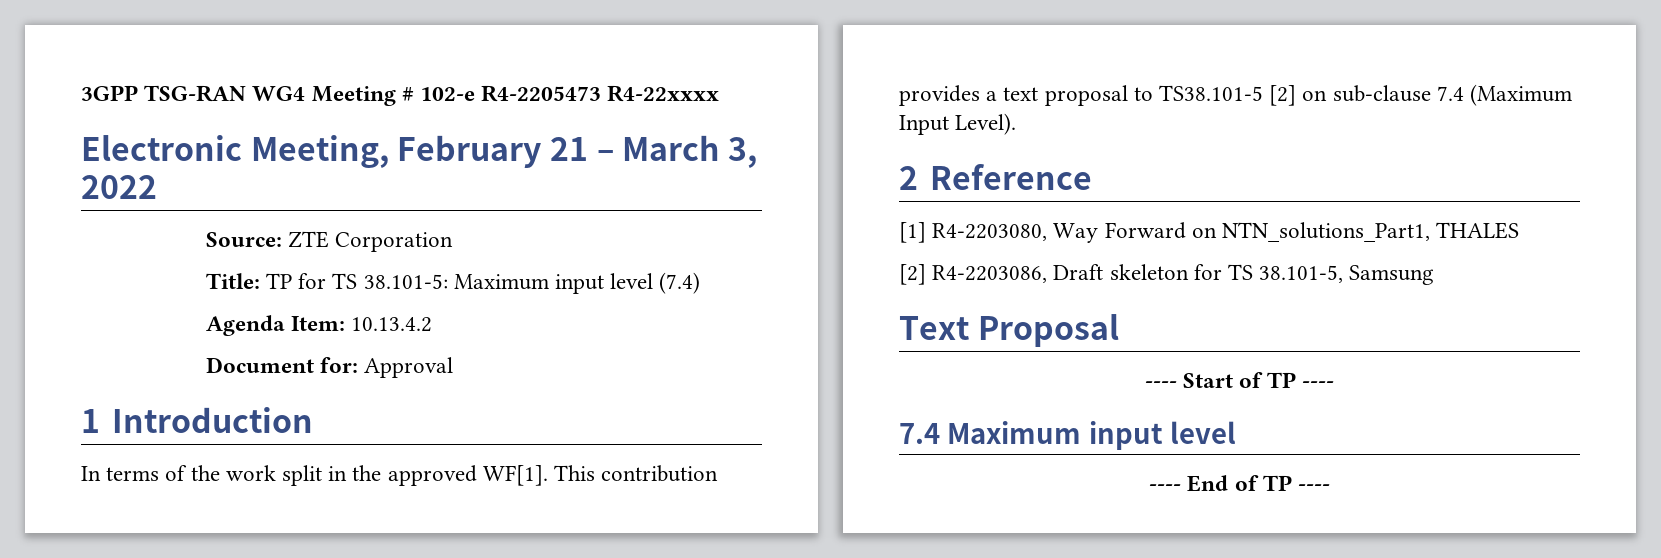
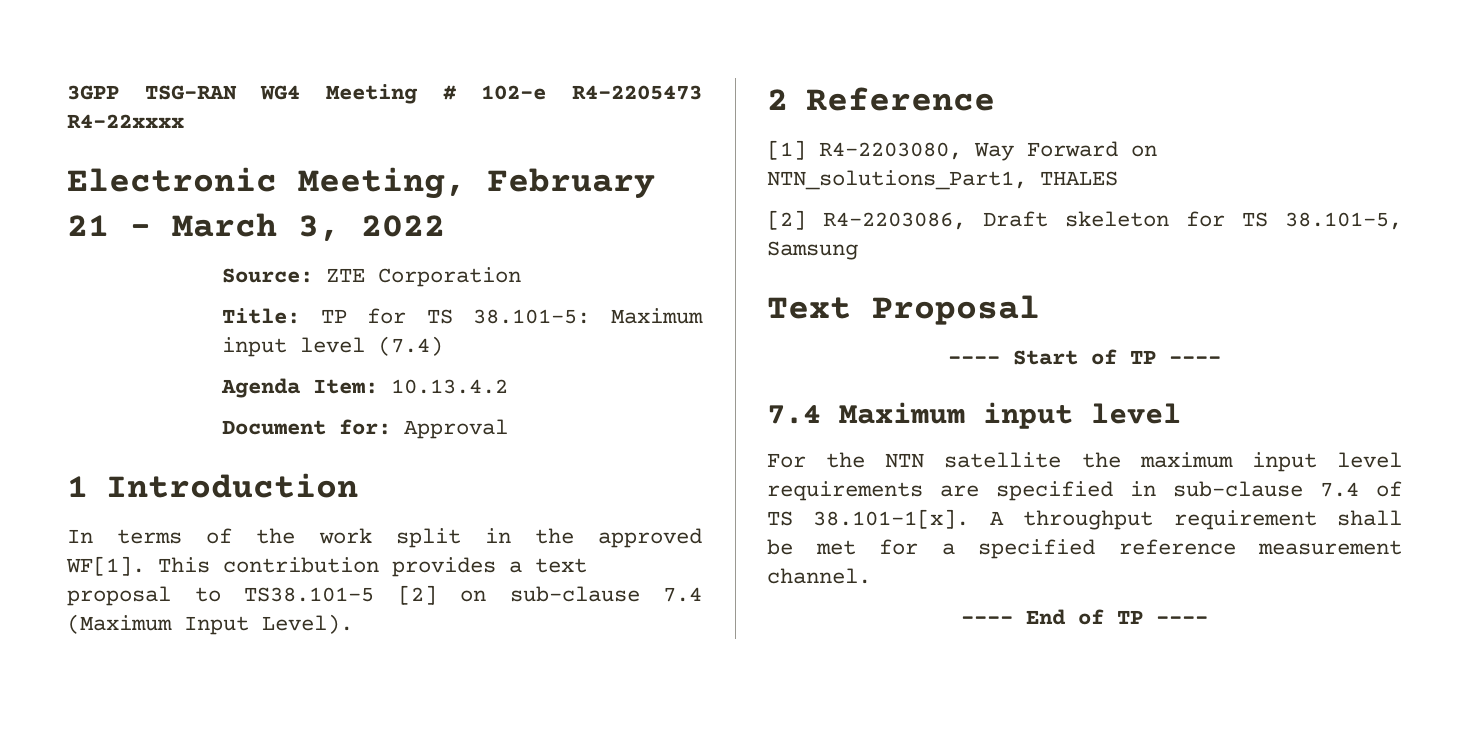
(1237, 432) none -> [767,452,1402,472] [767,481,1402,501] [767,509,1402,530] [767,539,1402,559] [767,568,871,584] // For the NTN satellite the maximum input level requirements are specified in sub-clause 7.4 of TS 38.101-1[x]. A throughput requirement shall be met for a specified reference measurement channel.

